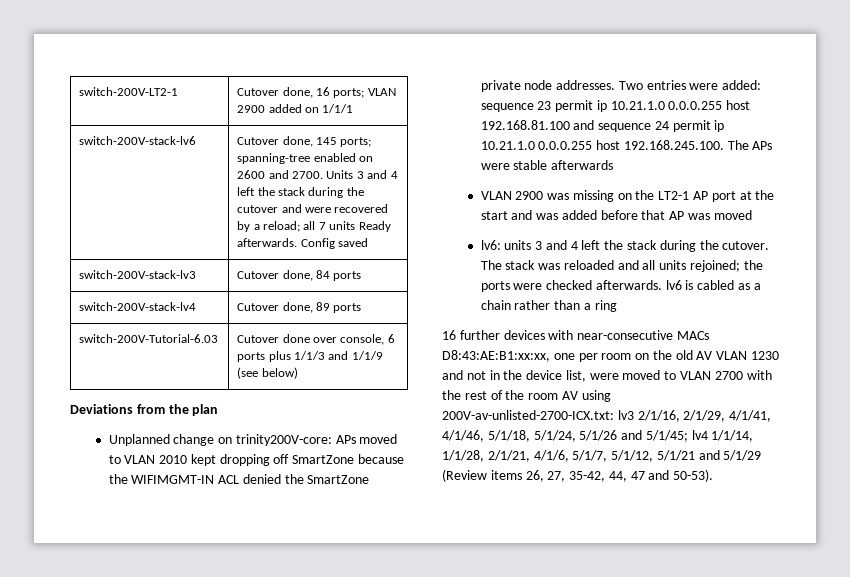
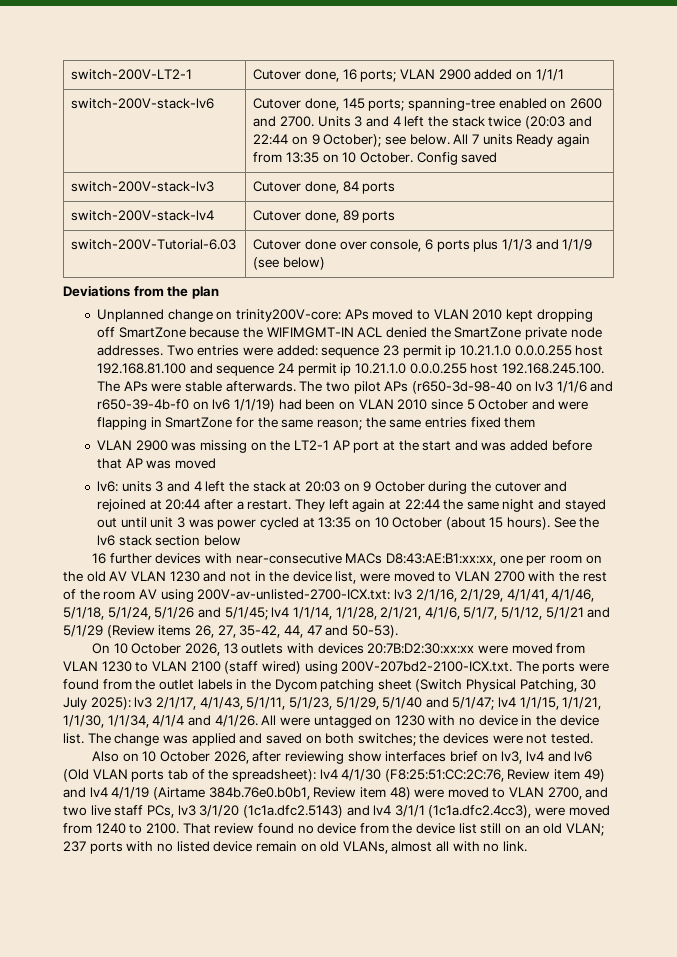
[308,187,364,198] [237,204,389,213] [237,221,391,232] [237,238,298,247] during the cutover and were recovered by a reload; all 7 units Ready afterwards. -> [488,116,592,129] [253,134,590,147] [253,152,413,163] twice (20:03 and 22:44 on 9 October); see below. All 7 units Ready again from 13:35 on 10 October.
[551,160,614,170] afterwards -> [225,381,614,394] [97,399,589,412] [97,417,536,430] afterwards. The two pilot APs (r650-3d-98-40 on lv3 1/1/6 and r650-39-4b-f0 on lv6 1/1/19) had been on VLAN 2010 since 5 October and were flapping in SmartZone for the same reason; the same entries fixed them
[659,240,770,252] [480,260,763,272] [480,280,761,292] [480,300,617,312] during the cutover. The stack was reloaded and all units rejoined; the ports were checked afterwards. lv6 is cabled as a chain rather than a ring -> [289,481,568,494] [97,499,606,512] [97,517,600,530] [97,535,242,546] at 20:03 on 9 October during the cutover and rejoined at 20:44 after a restart. They left again at 22:44 the same night and stayed out until unit 3 was power cycled at 13:35 on 10 October (about 15 hours). See the lv6 stack section below
(714, 475) none -> [92,643,586,656] [63,661,610,674] [63,679,597,692] [63,697,602,710] [63,715,599,728] [63,733,594,746] [92,751,593,764] [63,769,605,782] [63,787,609,800] [63,805,610,818] [63,823,604,836] [63,841,528,854] // On 10 October 2026, 13 outlets with devices 20:7B:D2:30:xx:xx were moved from VLAN 1230 to VLAN 2100 (staff wired) using 200V-207bd2-2100-ICX.txt. The ports were found from the outlet labels in the Dycom patching sheet (Switch Physical Patching, 30 July 2025): lv3 2/1/17, 4/1/43, 5/1/11, 5/1/23, 5/1/29, 5/1/40 and 5/1/47; lv4 1/1/15, 1/1/21, 1/1/30, 1/1/34, 4/1/4 and 4/1/26. All were untagged on 1230 with no device in the device list. The change was applied and saved on both switches; the devices were not tested. // Also on 10 October 2026, after reviewing show interfaces brief on lv3, lv4 and lv6 (Old VLAN ports tab of the spreadsheet): lv4 4/1/30 (F8:25:51:CC:2C:76, Review item 49) and lv4 4/1/19 (Airtame 384b.76e0.b0b1, Review item 48) were moved to VLAN 2700, and two live staff PCs, lv3 3/1/20 (1c1a.dfc2.5143) and lv4 3/1/1 (1c1a.dfc2.4cc3), were moved from 1240 to 2100. That review found no device from the device list still on an old VLAN; 237 ports with no listed device remain on old VLANs, almost all with no link.

